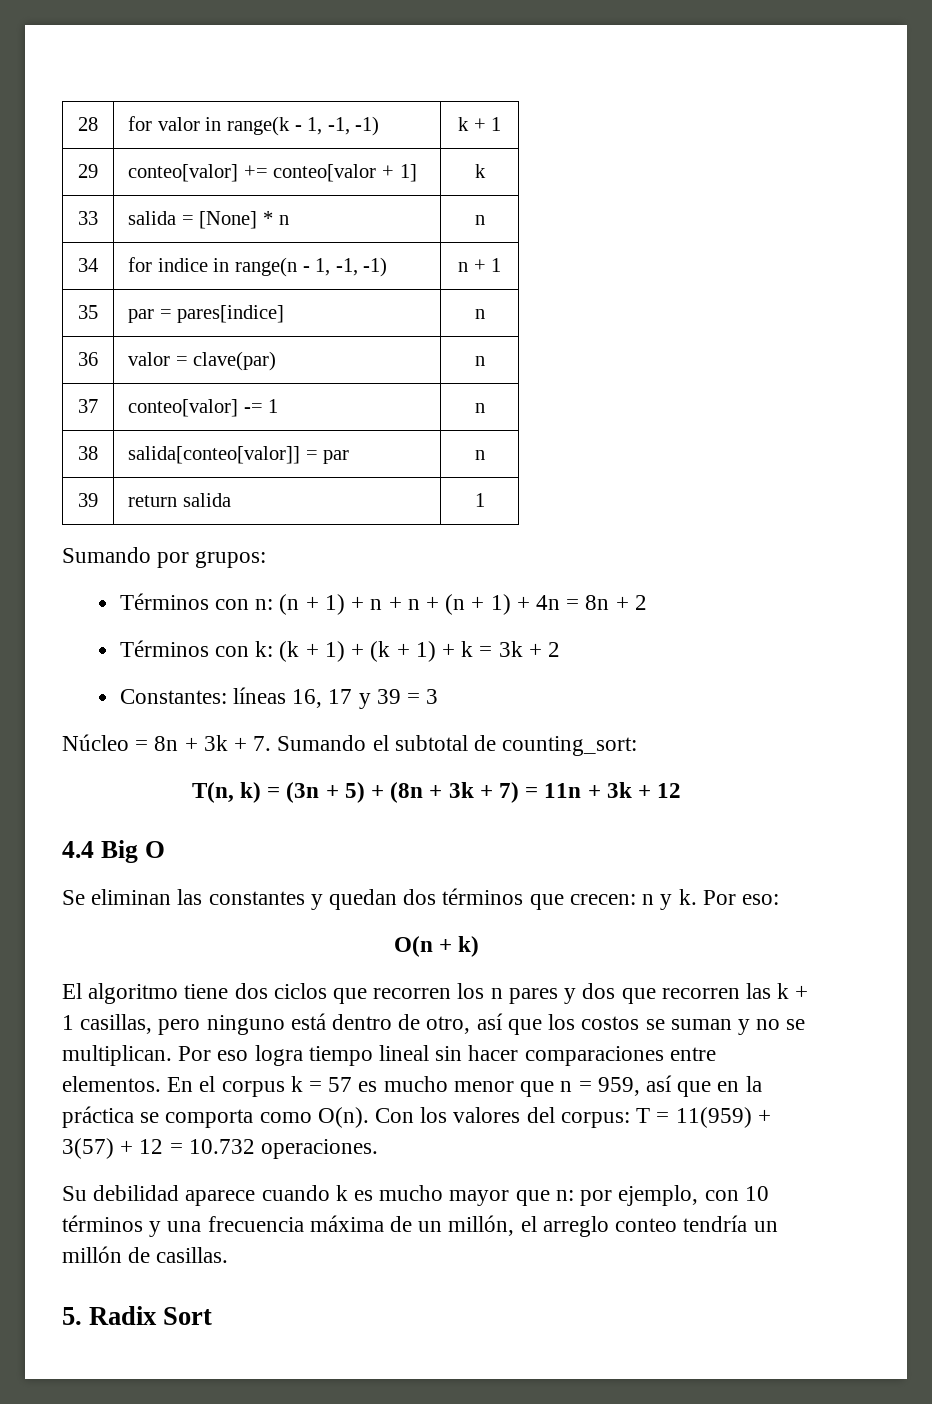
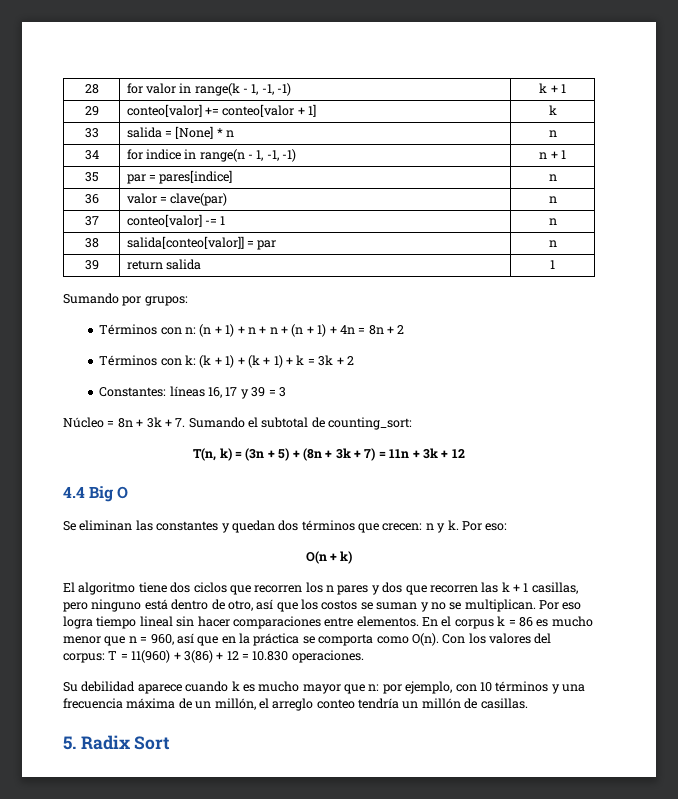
[328,1077,353,1092] 57 -> [518,617,533,627] 86
[597,1077,640,1096] 959, -> [150,634,174,645] 960,
[675,1107,771,1128] [62,1138,114,1159] 11(959) + 3(57) -> [131,650,213,663] 11(960) + 3(86)
[188,1139,255,1154] 10.732 -> [252,651,289,661] 10.830

